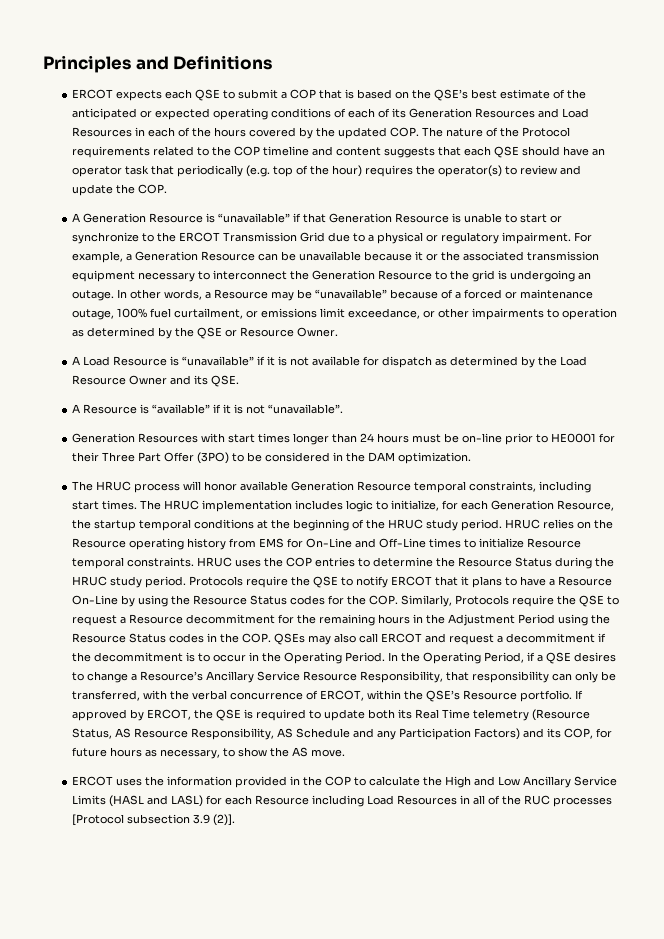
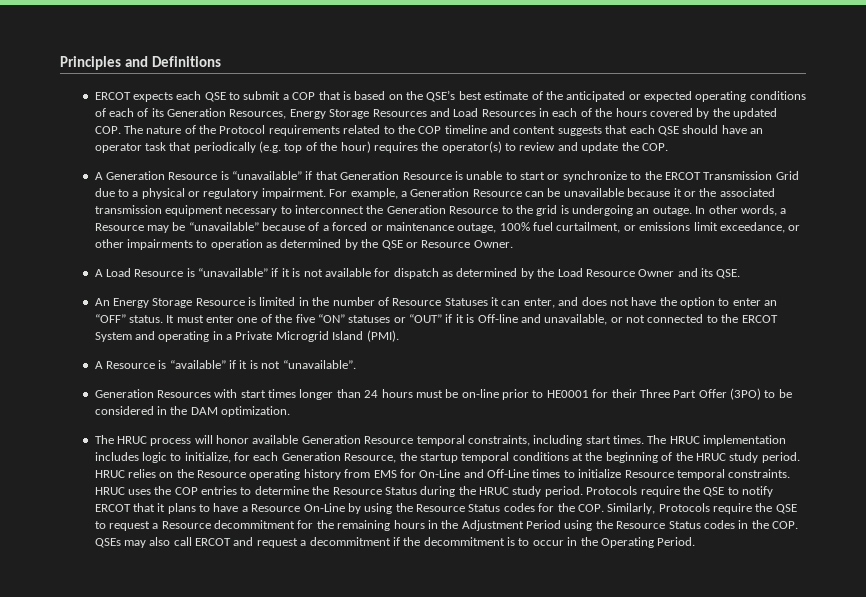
(473, 113) none -> [229,109,370,119] Resources, Energy Storage
(240, 381) none -> [94,297,778,308] [94,314,778,325] [94,330,399,342] // An Energy Storage Resource is limited in the number of Resource Statuses it can enter, and does not have the option to enter an “OFF” status. It must enter one of the five “ON” statuses or “OUT” if it is Off-line and unavailable, or not connected to the ERCOT System and operating in a Private Microgrid Island (PMI).
[388,652,617,664] [72,671,617,683] [72,690,584,702] [72,709,591,721] [72,728,613,740] [72,747,346,759] [72,776,618,788] [72,795,613,807] [72,814,236,826] In the Operating Period, if a QSE desires to change a Resource’s Ancillary Service Resource Responsibility, that responsibility can only be transferred, with the verbal concurrence of ERCOT, within the QSE’s Resource portfolio. If approved by ERCOT, the QSE is required to update both its Real Time telemetry (Resource Status, AS Resource Responsibility, AS Schedule and any Participation Factors) and its COP, for future hours as necessary, to show the AS move. // ERCOT uses the information provided in the COP to calculate the High and Low Ancillary Service Limits (HASL and LASL) for each Resource including Load Resources in all of the RUC processes [Protocol subsection 3.9 (2)]. -> (696, 541) none

